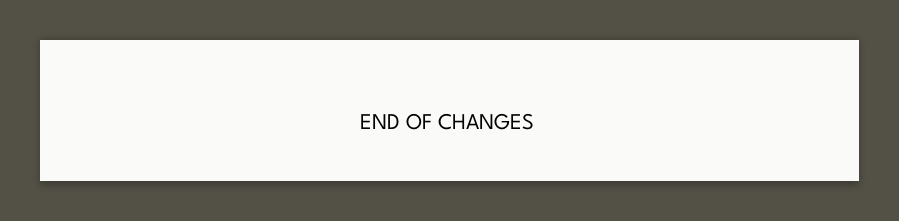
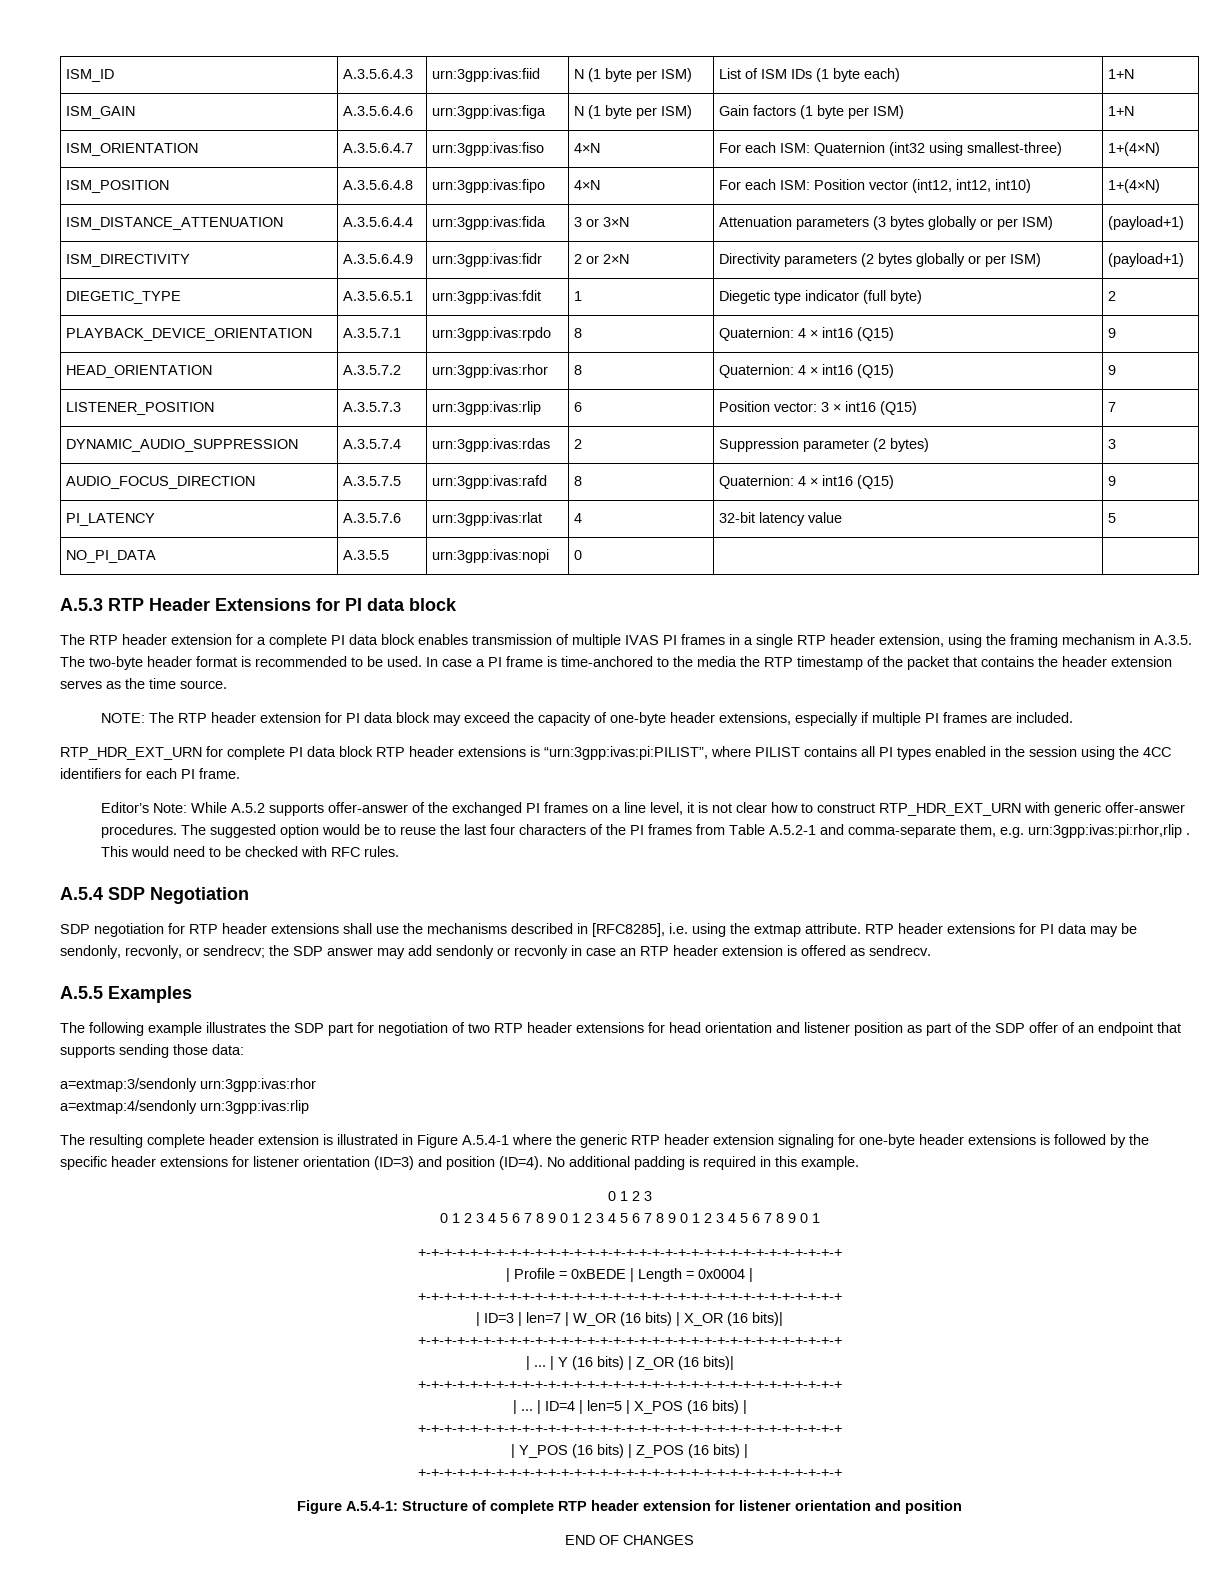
(359, 121) none -> [66,69,115,82] [343,69,414,79] [432,68,541,82] [574,68,693,82] [719,68,901,82] [1108,69,1135,79] [66,106,136,119] [343,106,414,116] [432,105,547,119] [574,105,693,119] [719,105,905,119] [1108,106,1135,116] [66,143,199,156] [343,143,414,153] [432,142,545,156] [574,143,601,153] [719,142,1063,156] [1108,142,1161,156] [66,180,170,193] [343,180,414,190] [432,179,546,193] [574,180,601,190] [719,179,1032,193] [1108,179,1161,193] [66,217,284,230] [343,217,414,227] [432,216,547,230] [574,217,630,227] [719,216,1054,230] [1108,216,1185,230] [66,254,191,267] [343,254,414,264] [432,253,543,267] [574,254,630,264] [719,253,1042,267] [1108,253,1185,267] [66,291,182,304] [343,291,414,301] [432,290,542,304] [574,291,583,301] [719,290,923,304] [1108,291,1117,301] [66,328,313,341] [343,328,402,338] [432,327,552,341] [574,328,583,338] [719,327,895,341] [1108,328,1117,338] [66,365,213,378] [343,365,402,375] [432,364,549,378] [574,365,583,375] [719,364,895,378] [1108,365,1117,375] [66,402,215,415] [343,402,402,412] [432,401,542,415] [574,402,583,412] [719,401,918,415] [1108,402,1117,412] [66,439,299,452] [343,439,402,449] [432,438,551,452] [574,439,583,449] [719,438,930,452] [1108,439,1117,449] [66,476,256,489] [343,476,402,486] [432,475,548,489] [574,476,583,486] [719,475,895,489] [1108,476,1117,486] [66,513,156,526] [343,513,402,523] [432,512,543,526] [574,513,583,523] [719,512,843,526] [1108,513,1117,523] [66,550,157,563] [343,550,390,560] [432,549,550,563] [574,550,583,560] [60,598,457,611] [60,634,1192,648] [60,656,1172,670] [60,678,227,689] [101,712,1074,726] [60,746,1171,760] [60,768,240,779] [101,802,1186,816] [101,824,1191,838] [101,846,400,857] [60,887,249,904] [60,923,1137,937] [60,945,931,959] [60,986,192,1003] [60,1022,1181,1036] [60,1044,244,1058] [60,1078,316,1092] [60,1100,309,1114] [60,1134,1149,1148] [60,1156,859,1170] [607,1191,652,1201] [439,1213,820,1223] [417,1249,842,1257] [506,1268,753,1282] [417,1293,842,1301] [476,1312,783,1326] [417,1337,842,1345] [525,1356,734,1370] [417,1381,842,1389] [512,1400,747,1414] [417,1425,842,1433] [511,1444,748,1458] [417,1469,842,1477] [297,1500,962,1514] ISM_ID | A.3.5.6.4.3 | urn:3gpp:ivas:fiid | N (1 byte per ISM) | List of ISM IDs (1 byte each) | 1+N // ISM_GAIN | A.3.5.6.4.6 | urn:3gpp:ivas:figa | N (1 byte per ISM) | Gain factors (1 byte per ISM) | 1+N // ISM_ORIENTATION | A.3.5.6.4.7 | urn:3gpp:ivas:fiso | 4×N | For each ISM: Quaternion (int32 using smallest-three) | 1+(4×N) // ISM_POSITION | A.3.5.6.4.8 | urn:3gpp:ivas:fipo | 4×N | For each ISM: Position vector (int12, int12, int10) | 1+(4×N) // ISM_DISTANCE_ATTENUATION | A.3.5.6.4.4 | urn:3gpp:ivas:fida | 3 or 3×N | Attenuation parameters (3 bytes globally or per ISM) | (payload+1) // ISM_DIRECTIVITY | A.3.5.6.4.9 | urn:3gpp:ivas:fidr | 2 or 2×N | Directivity parameters (2 bytes globally or per ISM) | (payload+1) // DIEGETIC_TYPE | A.3.5.6.5.1 | urn:3gpp:ivas:fdit | 1 | Diegetic type indicator (full byte) | 2 // PLAYBACK_DEVICE_ORIENTATION | A.3.5.7.1 | urn:3gpp:ivas:rpdo | 8 | Quaternion: 4 × int16 (Q15) | 9 // HEAD_ORIENTATION | A.3.5.7.2 | urn:3gpp:ivas:rhor | 8 | Quaternion: 4 × int16 (Q15) | 9 // LISTENER_POSITION | A.3.5.7.3 | urn:3gpp:ivas:rlip | 6 | Position vector: 3 × int16 (Q15) | 7 // DYNAMIC_AUDIO_SUPPRESSION | A.3.5.7.4 | urn:3gpp:ivas:rdas | 2 | Suppression parameter (2 bytes) | 3 // AUDIO_FOCUS_DIRECTION | A.3.5.7.5 | urn:3gpp:ivas:rafd | 8 | Quaternion: 4 × int16 (Q15) | 9 // PI_LATENCY | A.3.5.7.6 | urn:3gpp:ivas:rlat | 4 | 32-bit latency value | 5 // NO_PI_DATA | A.3.5.5 | urn:3gpp:ivas:nopi | 0 | | // A.5.3 RTP Header Extensions for PI data block // The RTP header extension for a complete PI data block enables transmission of multiple IVAS PI frames in a single RTP header extension, using the framing mechanism in A.3.5. The two-byte header format is recommended to be used. In case a PI frame is time-anchored to the media the RTP timestamp of the packet that contains the header extension serves as the time source. // NOTE: The RTP header extension for PI data block may exceed the capacity of one-byte header extensions, especially if multiple PI frames are included. // RTP_HDR_EXT_URN for complete PI data block RTP header extensions is “urn:3gpp:ivas:pi:PILIST”, where PILIST contains all PI types enabled in the session using the 4CC identifiers for each PI frame. // Editor’s Note: While A.5.2 supports offer-answer of the exchanged PI frames on a line level, it is not clear how to construct RTP_HDR_EXT_URN with generic offer-answer procedures. The suggested option would be to reuse the last four characters of the PI frames from Table A.5.2-1 and comma-separate them, e.g. urn:3gpp:ivas:pi:rhor,rlip . This would need to be checked with RFC rules. // A.5.4 SDP Negotiation // SDP negotiation for RTP header extensions shall use the mechanisms described in [RFC8285], i.e. using the extmap attribute. RTP header extensions for PI data may be sendonly, recvonly, or sendrecv; the SDP answer may add sendonly or recvonly in case an RTP header extension is offered as sendrecv. // A.5.5 Examples // The following example illustrates the SDP part for negotiation of two RTP header extensions for head orientation and listener position as part of the SDP offer of an endpoint that supports sending those data: // a=extmap:3/sendonly urn:3gpp:ivas:rhor // a=extmap:4/sendonly urn:3gpp:ivas:rlip // The resulting complete header extension is illustrated in Figure A.5.4-1 where the generic RTP header extension signaling for one-byte header extensions is followed by the specific header extensions for listener orientation (ID=3) and position (ID=4). No additional padding is required in this example. // 0 1 2 3 // 0 1 2 3 4 5 6 7 8 9 0 1 2 3 4 5 6 7 8 9 0 1 2 3 4 5 6 7 8 9 0 1 // +-+-+-+-+-+-+-+-+-+-+-+-+-+-+-+-+-+-+-+-+-+-+-+-+-+-+-+-+-+-+-+-+ // | Profile = 0xBEDE | Length = 0x0004 | // +-+-+-+-+-+-+-+-+-+-+-+-+-+-+-+-+-+-+-+-+-+-+-+-+-+-+-+-+-+-+-+-+ // | ID=3 | len=7 | W_OR (16 bits) | X_OR (16 bits)| // +-+-+-+-+-+-+-+-+-+-+-+-+-+-+-+-+-+-+-+-+-+-+-+-+-+-+-+-+-+-+-+-+ // | ... | Y (16 bits) | Z_OR (16 bits)| // +-+-+-+-+-+-+-+-+-+-+-+-+-+-+-+-+-+-+-+-+-+-+-+-+-+-+-+-+-+-+-+-+ // | ... | ID=4 | len=5 | X_POS (16 bits) | // +-+-+-+-+-+-+-+-+-+-+-+-+-+-+-+-+-+-+-+-+-+-+-+-+-+-+-+-+-+-+-+-+ // | Y_POS (16 bits) | Z_POS (16 bits) | // +-+-+-+-+-+-+-+-+-+-+-+-+-+-+-+-+-+-+-+-+-+-+-+-+-+-+-+-+-+-+-+-+ // Figure A.5.4-1: Structure of complete RTP header extension for listener orientation and position //

